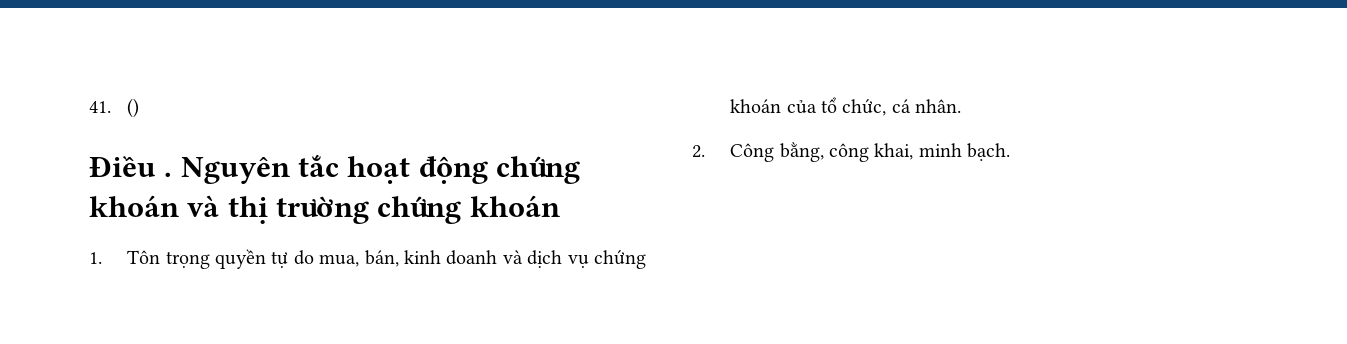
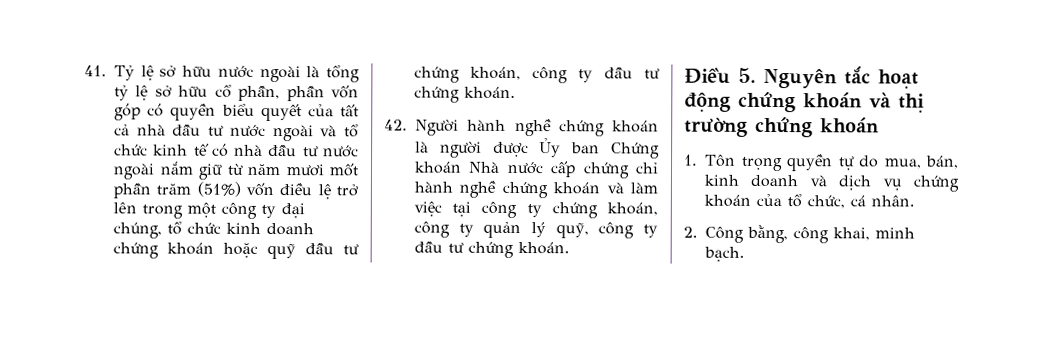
[127,98,140,118] () -> [114,65,360,83] [114,84,359,102] [114,103,359,122] [114,123,359,142] [114,143,359,158] [113,161,359,180] [113,181,359,200] [113,202,305,219] [113,221,314,239] [113,242,359,260] [414,66,660,84] [414,86,516,103] [384,118,659,137] [415,138,660,159] [414,161,659,179] [414,180,658,199] [414,201,658,219] [414,221,658,239] [414,240,570,258] Tỷ lệ sở hữu nước ngoài là tổng tỷ lệ sở hữu cổ phần, phần vốn góp có quyền biểu quyết của tất cả nhà đầu tư nước ngoài và tổ chức kinh tế có nhà đầu tư nước ngoài nắm giữ từ năm mươi mốt phần trăm (51%) vốn điều lệ trở lên trong một công ty đại chúng, tổ chức kinh doanh chứng khoán hoặc quỹ đầu tư chứng khoán, công ty đầu tư chứng khoán. // 42. Người hành nghề chứng khoán là người được Ủy ban Chứng khoán Nhà nước cấp chứng chỉ hành nghề chứng khoán và làm việc tại công ty chứng khoán, công ty quản lý quỹ, công ty đầu tư chứng khoán.
[164,172,173,177] . -> [738,67,756,83] 5.

